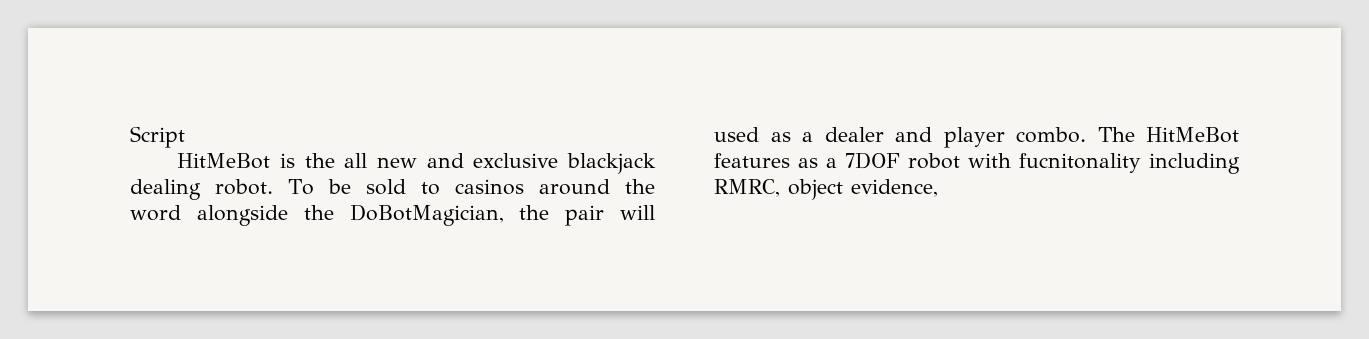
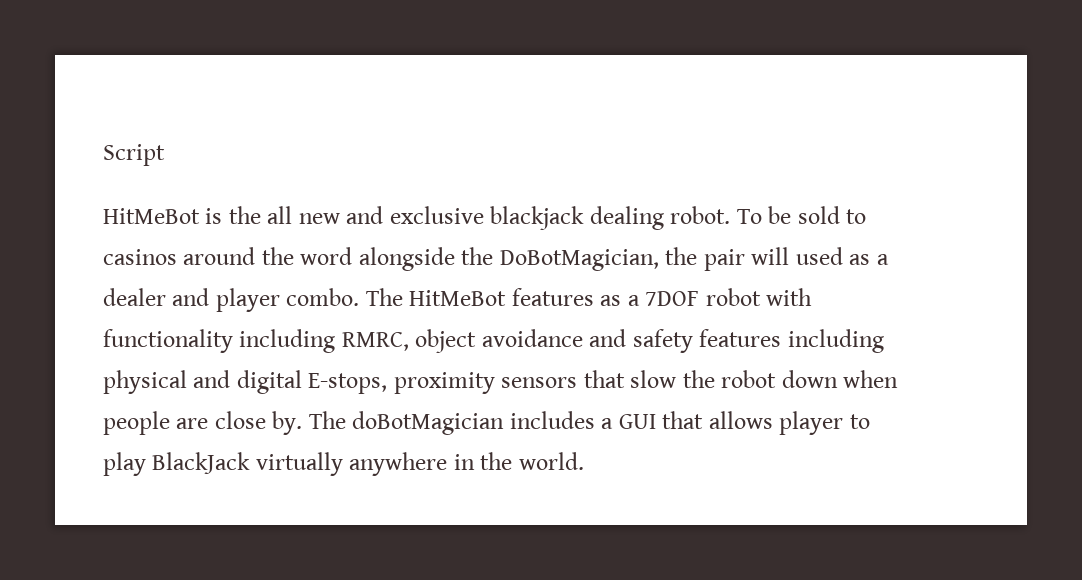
[1019,153,1141,173] fucnitonality -> [103,329,233,353] functionality
[851,179,938,197] evidence, -> [481,329,884,353] [103,370,899,394] [103,411,870,435] [103,452,584,476] avoidance and safety features including physical and digital E-stops, proximity sensors that slow the robot down when people are close by. The doBotMagician includes a GUI that allows player to play BlackJack virtually anywhere in the world.

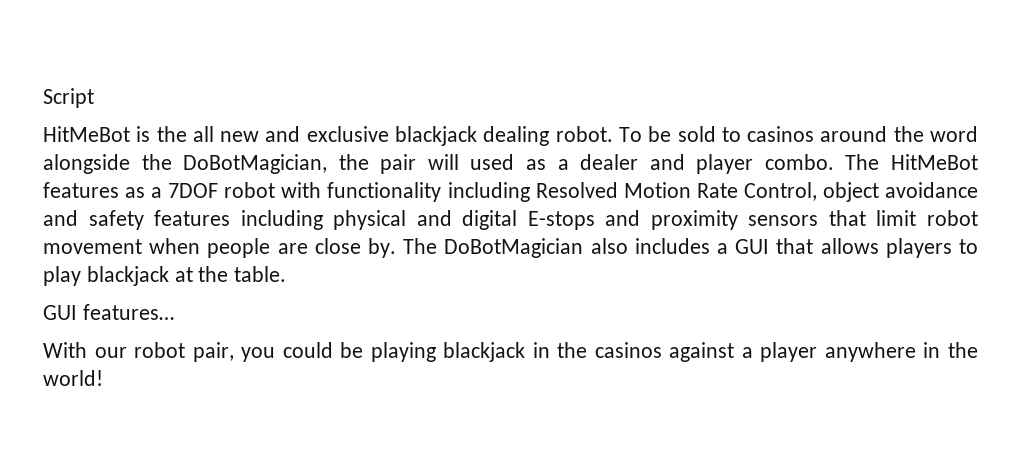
[341,332,409,351] RMRC, -> [535,182,817,201] Resolved Motion Rate Control,
[308,373,388,394] E-stops, -> [527,210,641,230] E-stops and
[630,370,838,388] slow the robot down -> [876,210,979,226] [43,239,142,254] limit robot movement
[352,411,505,435] doBotMagician -> [444,238,628,258] DoBotMagician also
[779,411,844,435] player -> [885,238,952,258] players
[152,452,343,476] BlackJack virtually -> [86,266,287,286] [43,304,174,320] [43,342,818,362] blackjack at the table. // GUI features… // With our robot pair, you could be playing blackjack in the casinos against a player
[518,452,584,470] world. -> [43,370,103,386] world!

